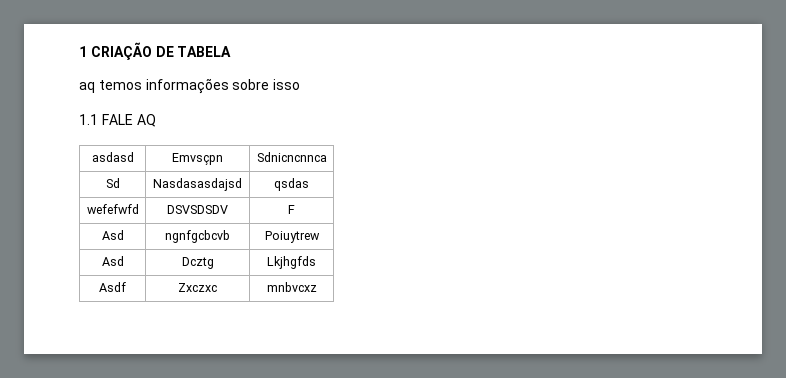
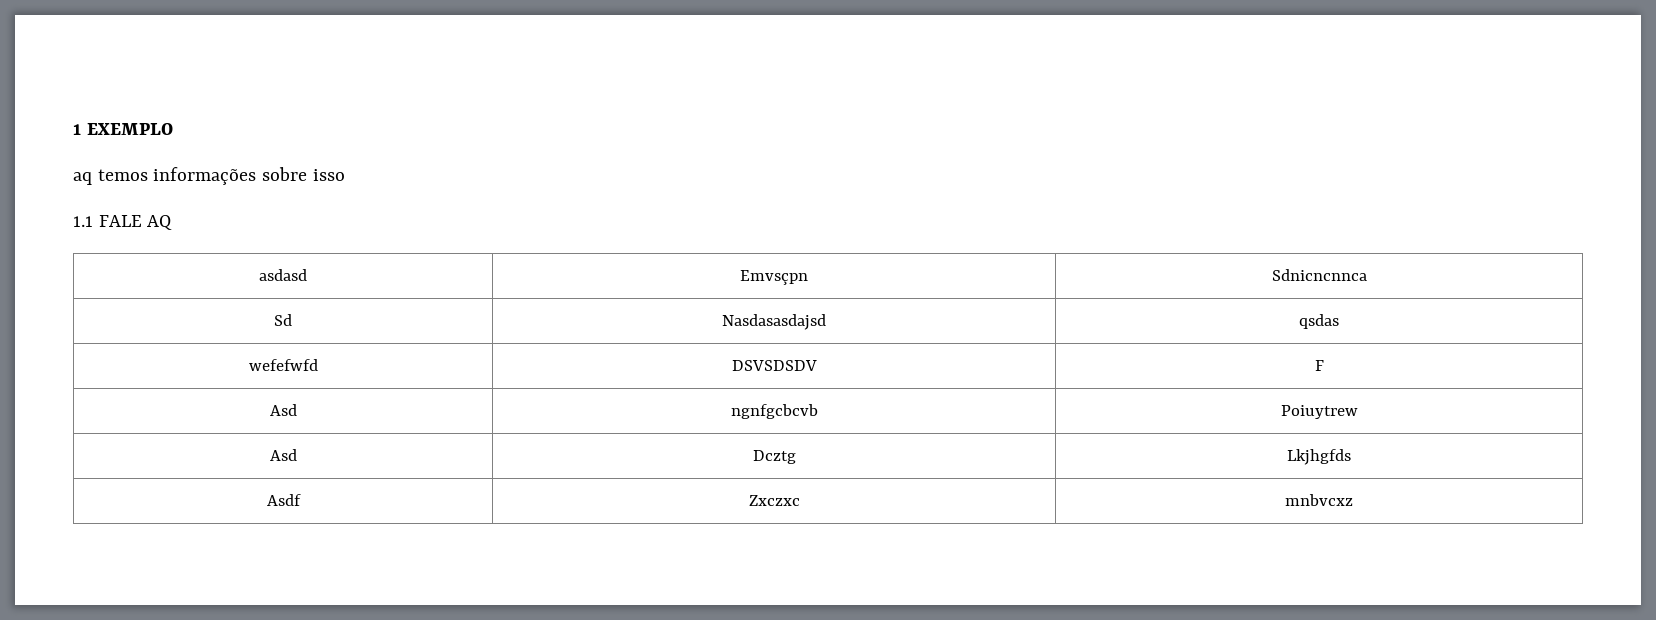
[79,42,232,60] 1 CRIAÇÃO DE TABELA -> [73,123,173,135] 1 EXEMPLO

